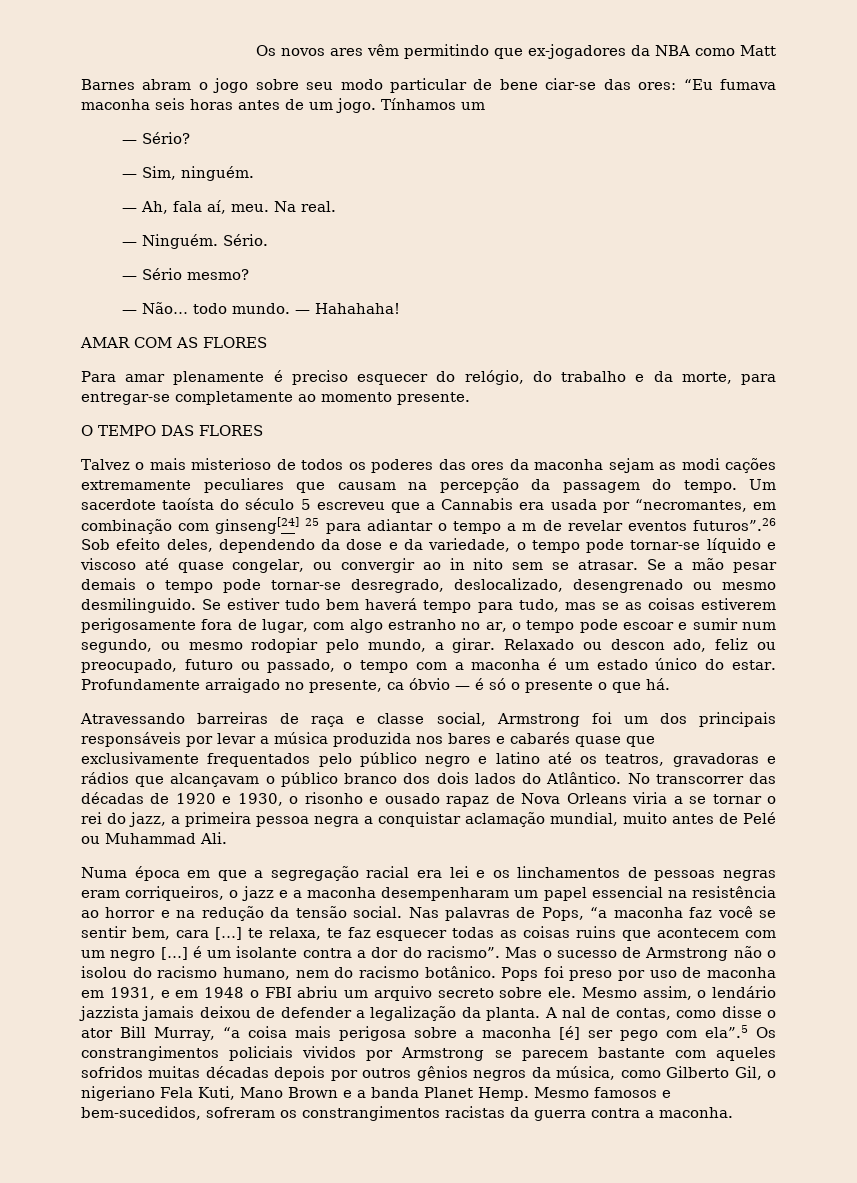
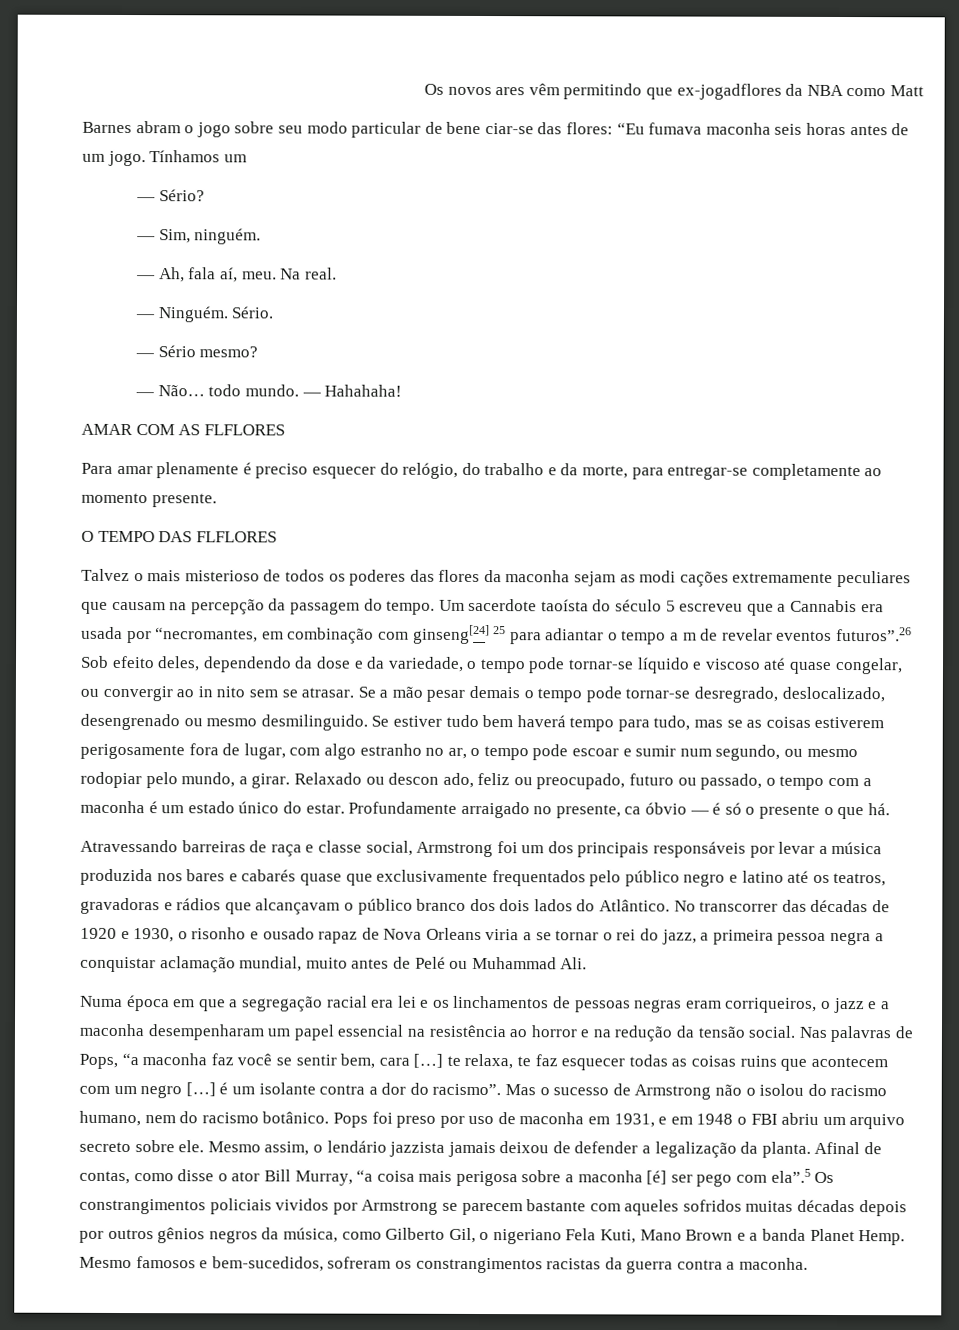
[528,44,626,59] ex-jogadores -> [676,83,782,100] ex-jogadflores
[638,82,677,90] ores: -> [566,122,614,135] flores:
[203,337,267,348] FLORES -> [203,424,285,436] FLFLORES
[199,425,263,436] FLORES -> [195,531,277,543] FLFLORES
[471,462,505,470] ores -> [438,569,481,583] flores
[544,1007,586,1018] A nal -> [814,1141,861,1155] Afinal

